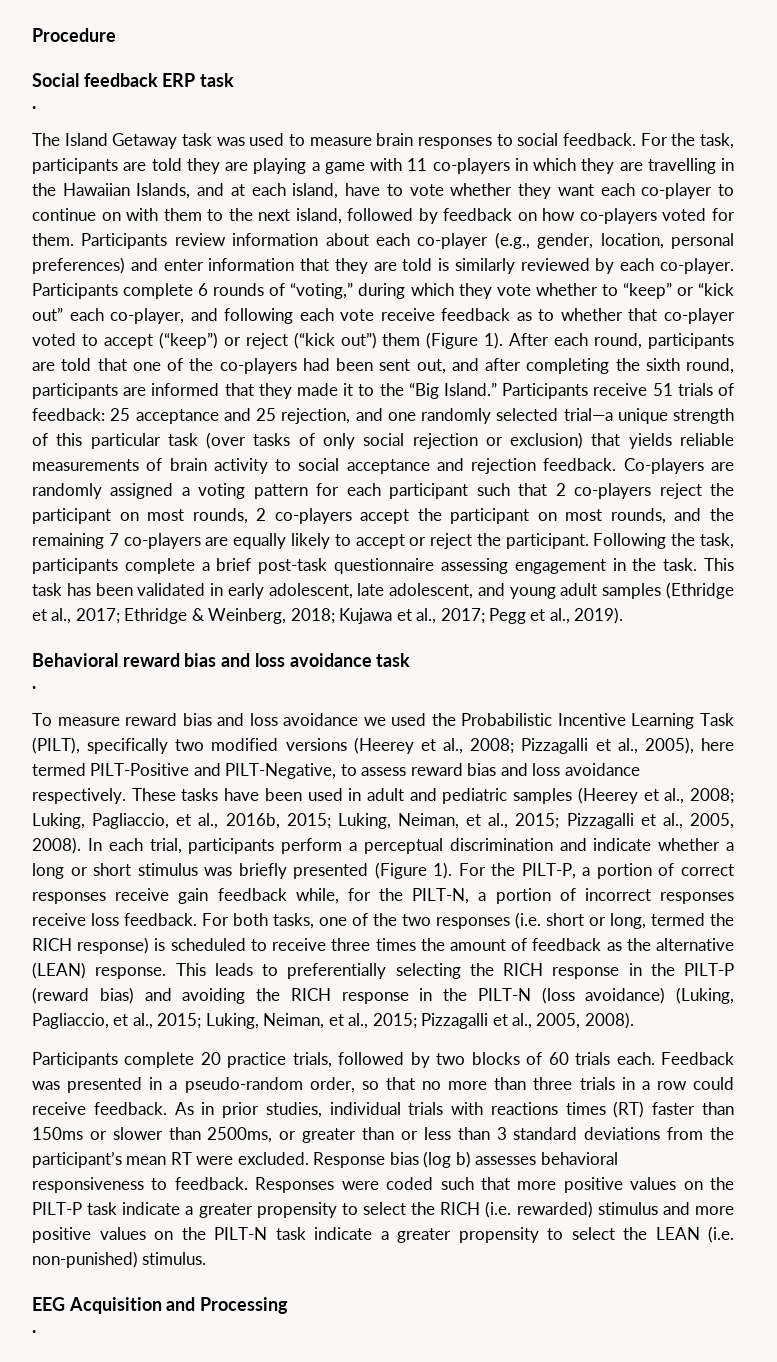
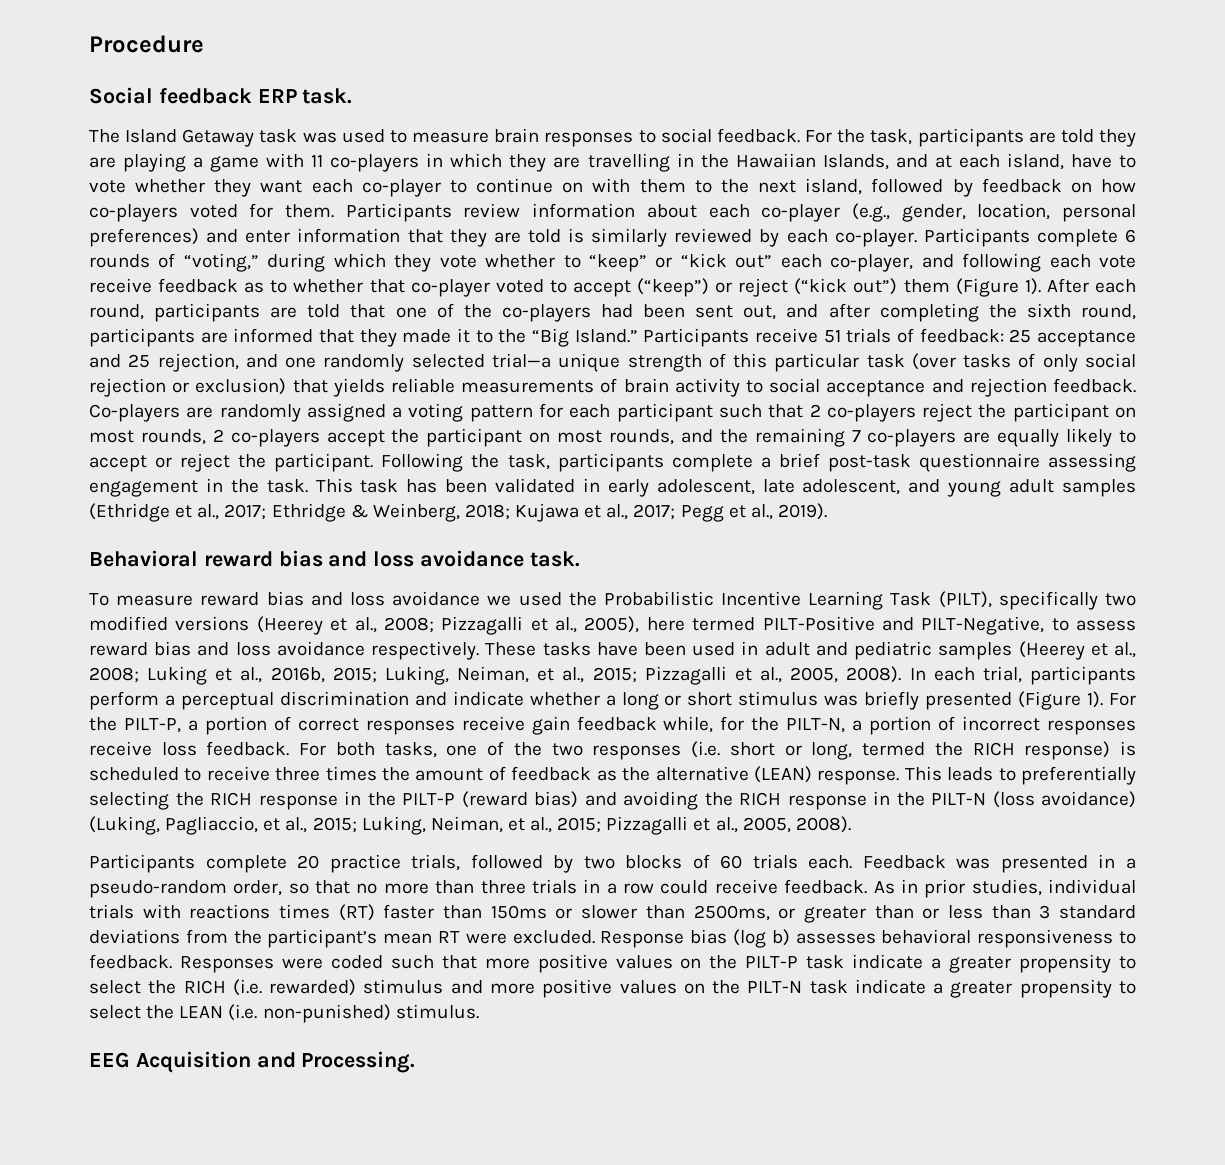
[200,73,235,87] [32,106,36,109] task // . -> [302,88,353,104] task.
[376,653,411,667] [32,686,36,689] task // . -> [529,551,580,567] task.
[32,813,170,829] Luking, Pagliaccio, -> [147,666,208,685] Luking
[200,1297,289,1314] [32,1330,36,1333] Processing // . -> [301,1051,416,1073] Processing.

